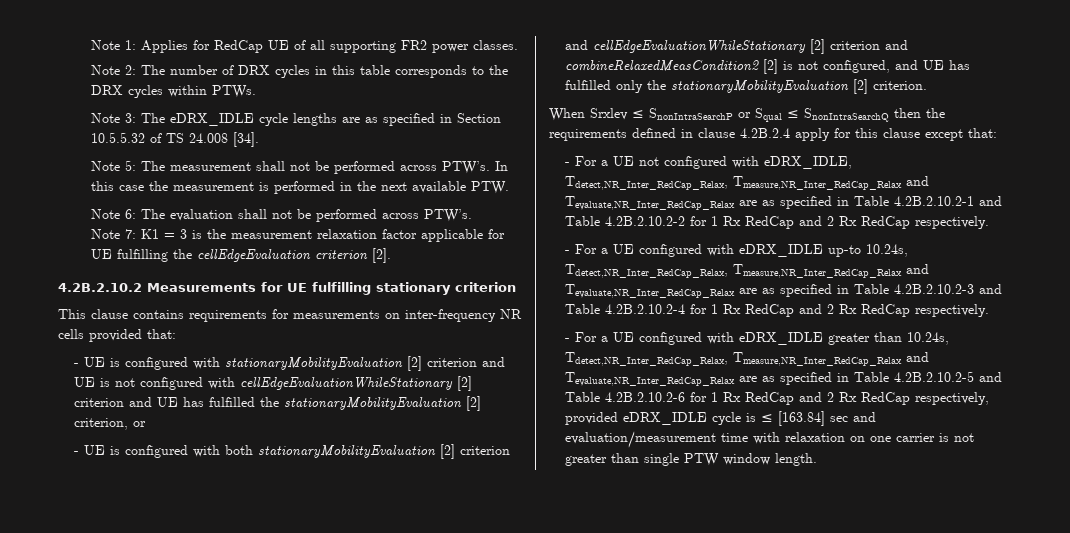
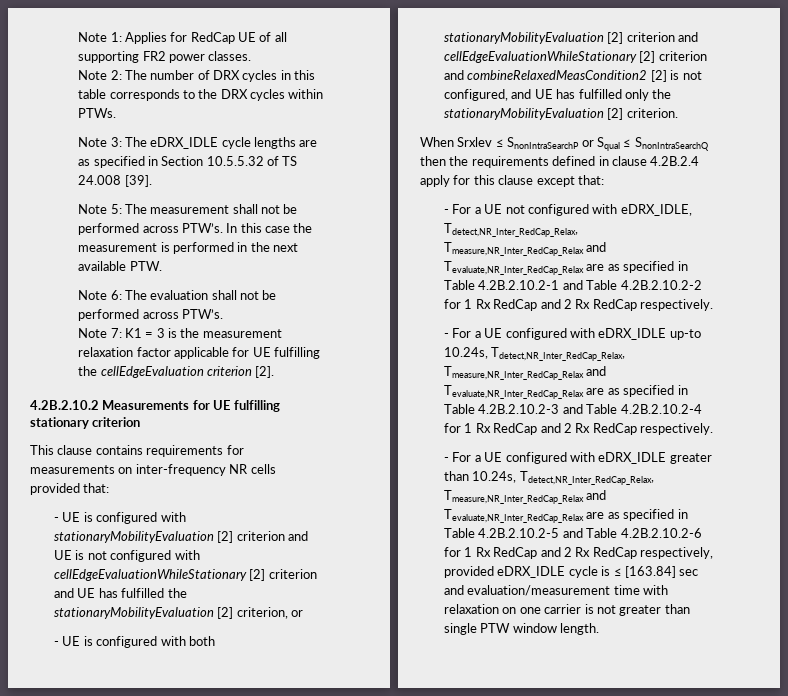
[232,132,259,147] [34]. -> [124,175,152,187] [39].

